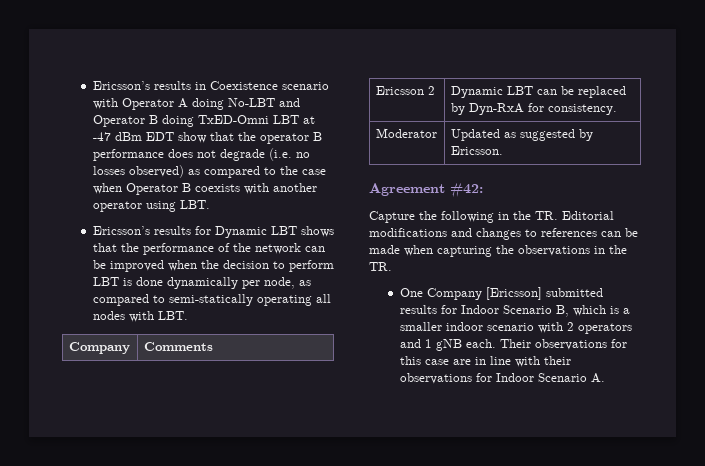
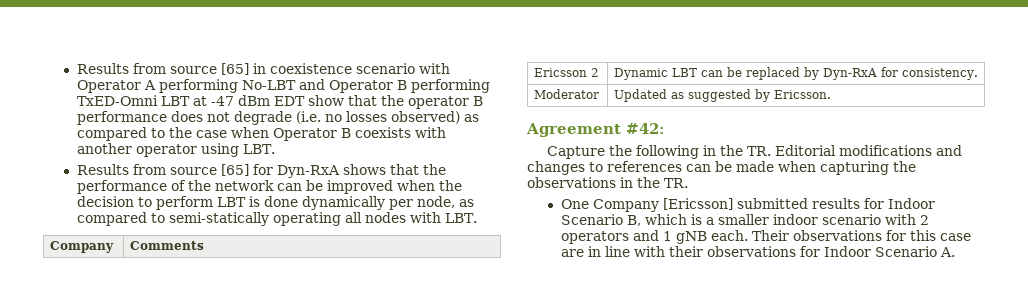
[92,81,278,90] Ericsson’s results in Coexistence -> [76,63,352,75] Results from source [65] in coexistence
[191,98,224,110] doing -> [158,79,238,93] performing
[161,115,194,127] doing -> [410,79,490,93] performing
[92,226,297,238] Ericsson’s results for Dynamic LBT -> [76,164,340,178] Results from source [65] for Dyn-RxA

